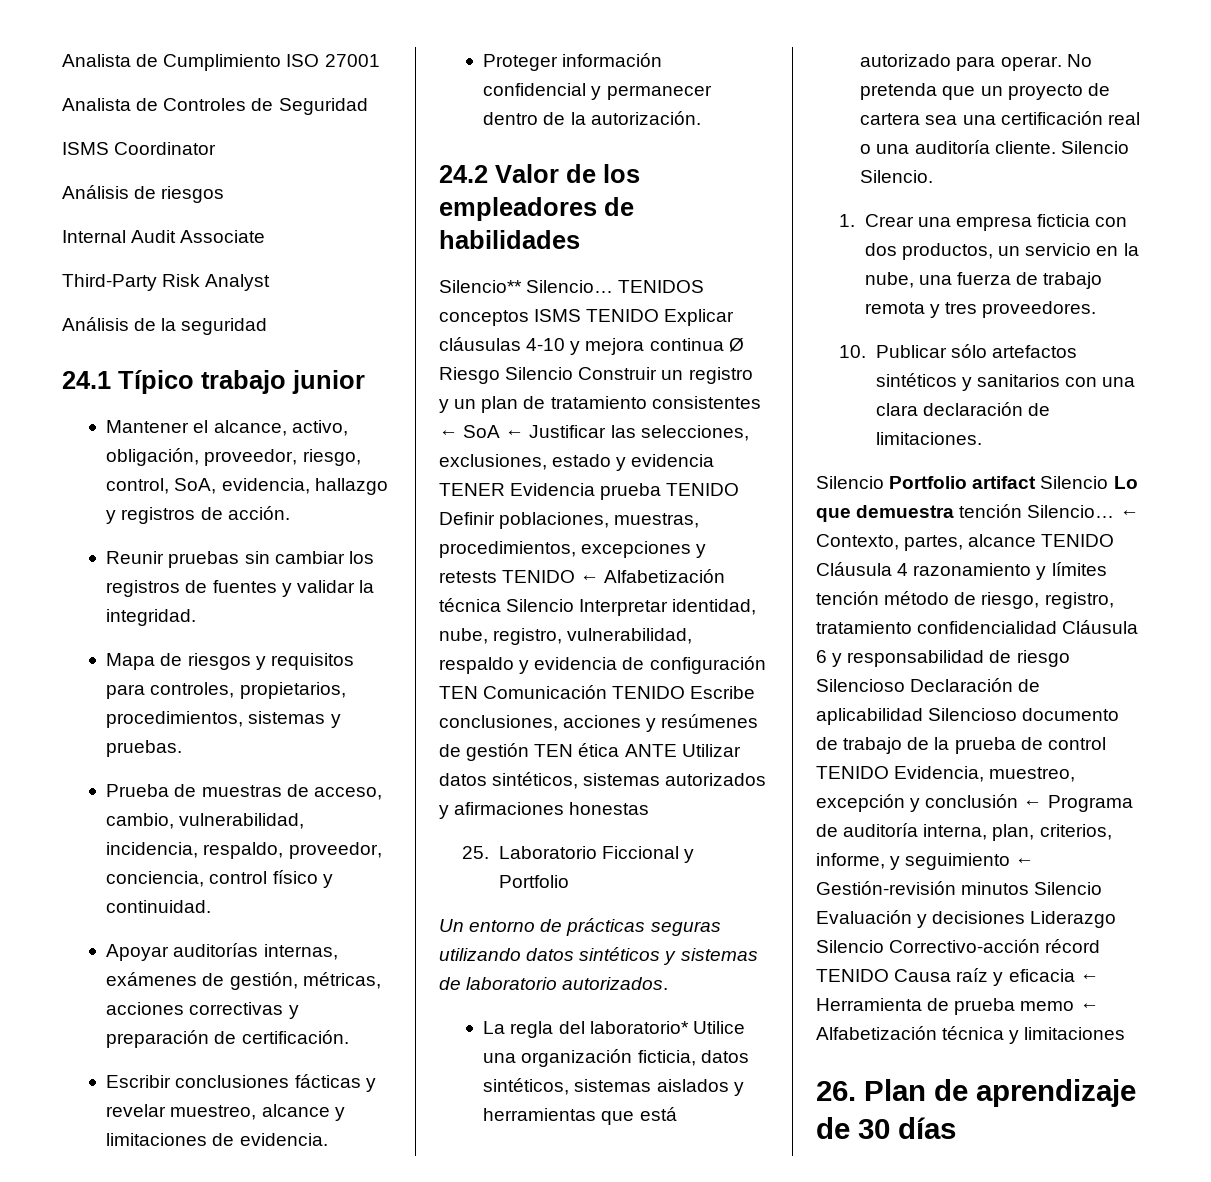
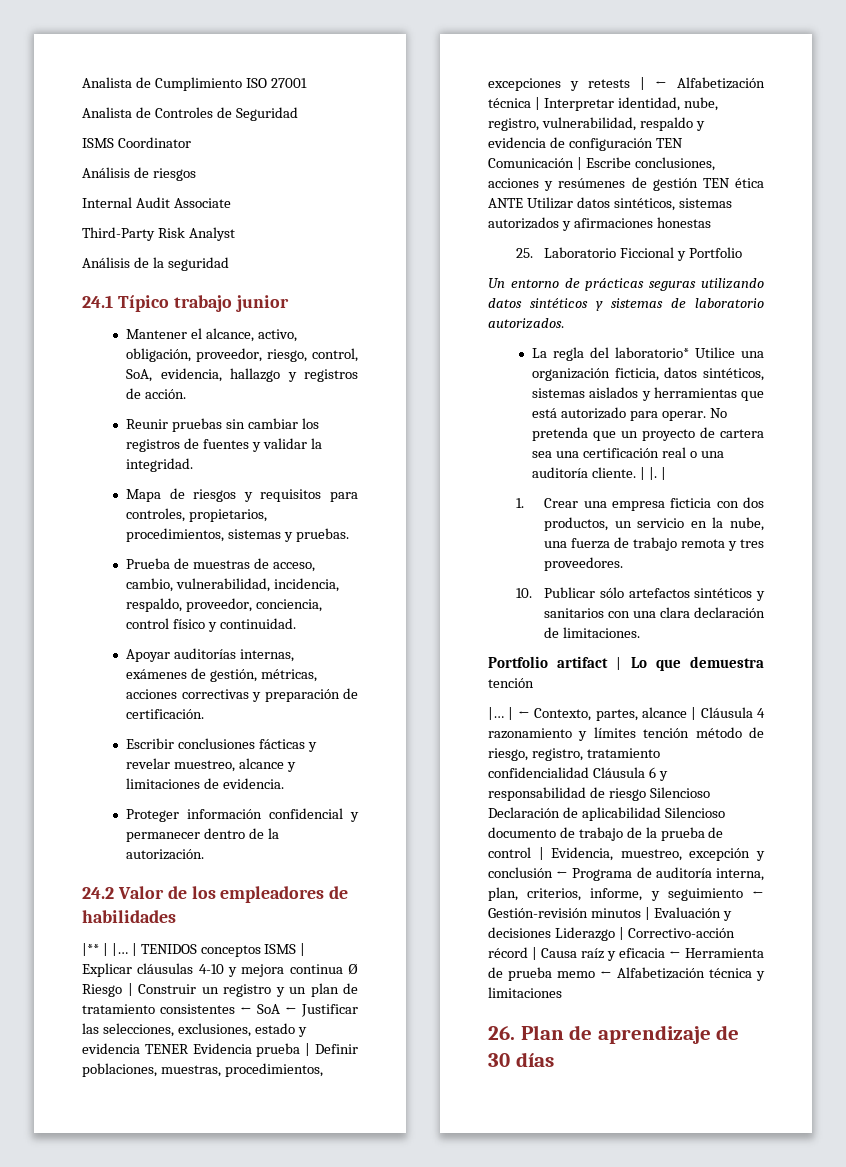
[439,280,614,293] Silencio** Silencio… -> [82,943,137,956] |** | |… |
[586,309,660,322] TENIDO -> [300,943,306,956] |
[505,367,574,380] Silencio -> [127,983,133,996] |
[666,483,740,496] TENIDO -> [305,1043,311,1056] |
[502,569,726,583] [439,598,575,612] TENIDO ← Alfabetización técnica Silencio -> [640,77,765,90] [488,97,540,110] | ← Alfabetización técnica |
[612,686,686,699] TENIDO -> [576,157,582,170] |
[1060,141,1129,154] [860,170,934,183] Silencio Silencio. -> [639,467,666,480] | |. |
[816,476,884,489] Silencio -> (641, 632) none
[1040,476,1109,489] Silencio -> [616,657,622,670] |
[1027,505,1115,518] Silencio… -> [488,707,514,720] // |… |
[1041,534,1115,547] TENIDO -> [691,707,697,720] |
[816,766,889,779] TENIDO -> [538,847,544,860] |
[1034,882,1103,895] Silencio -> [644,907,650,920] |
[816,940,884,953] Silencio -> [618,927,624,940] |
[816,969,889,982] TENIDO -> [532,947,537,960] |

